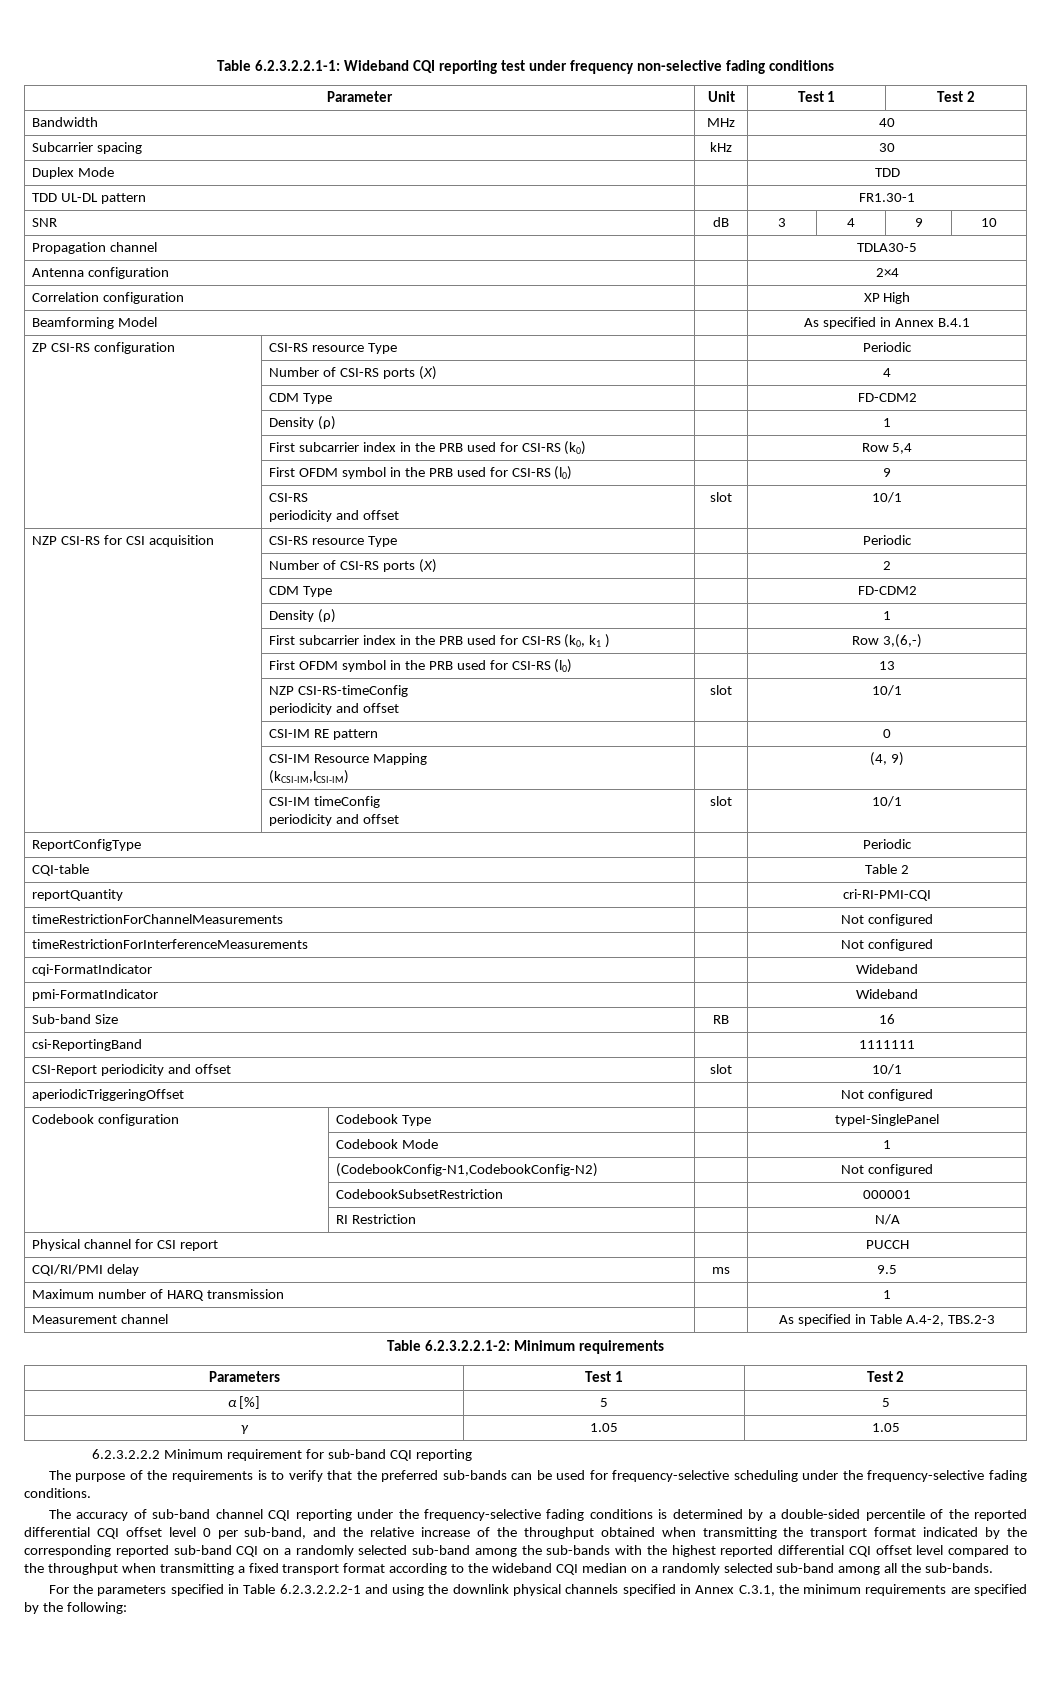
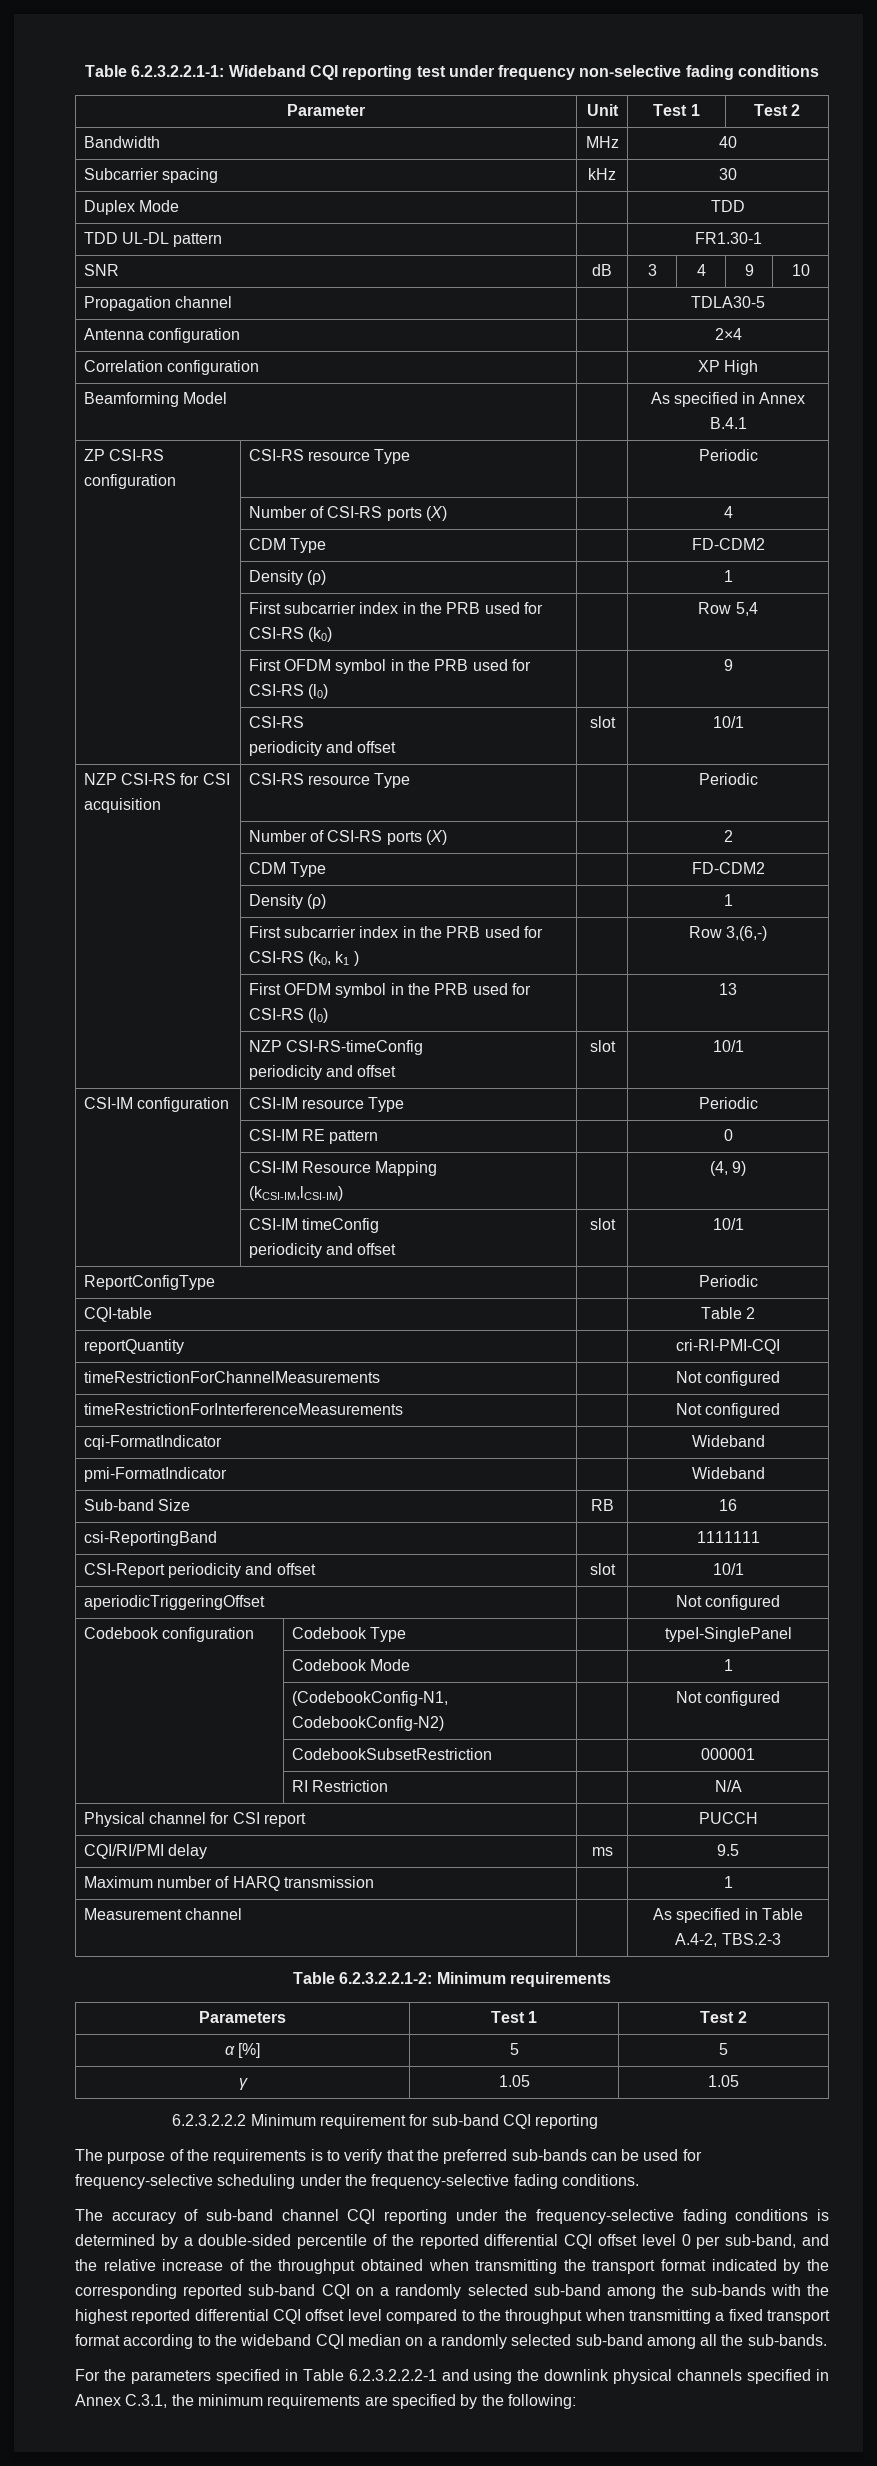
(902, 690) none -> [83,1097,229,1112] [248,1097,405,1112] [698,1097,758,1109] // CSI-IM configuration | CSI-IM resource Type | | Periodic

